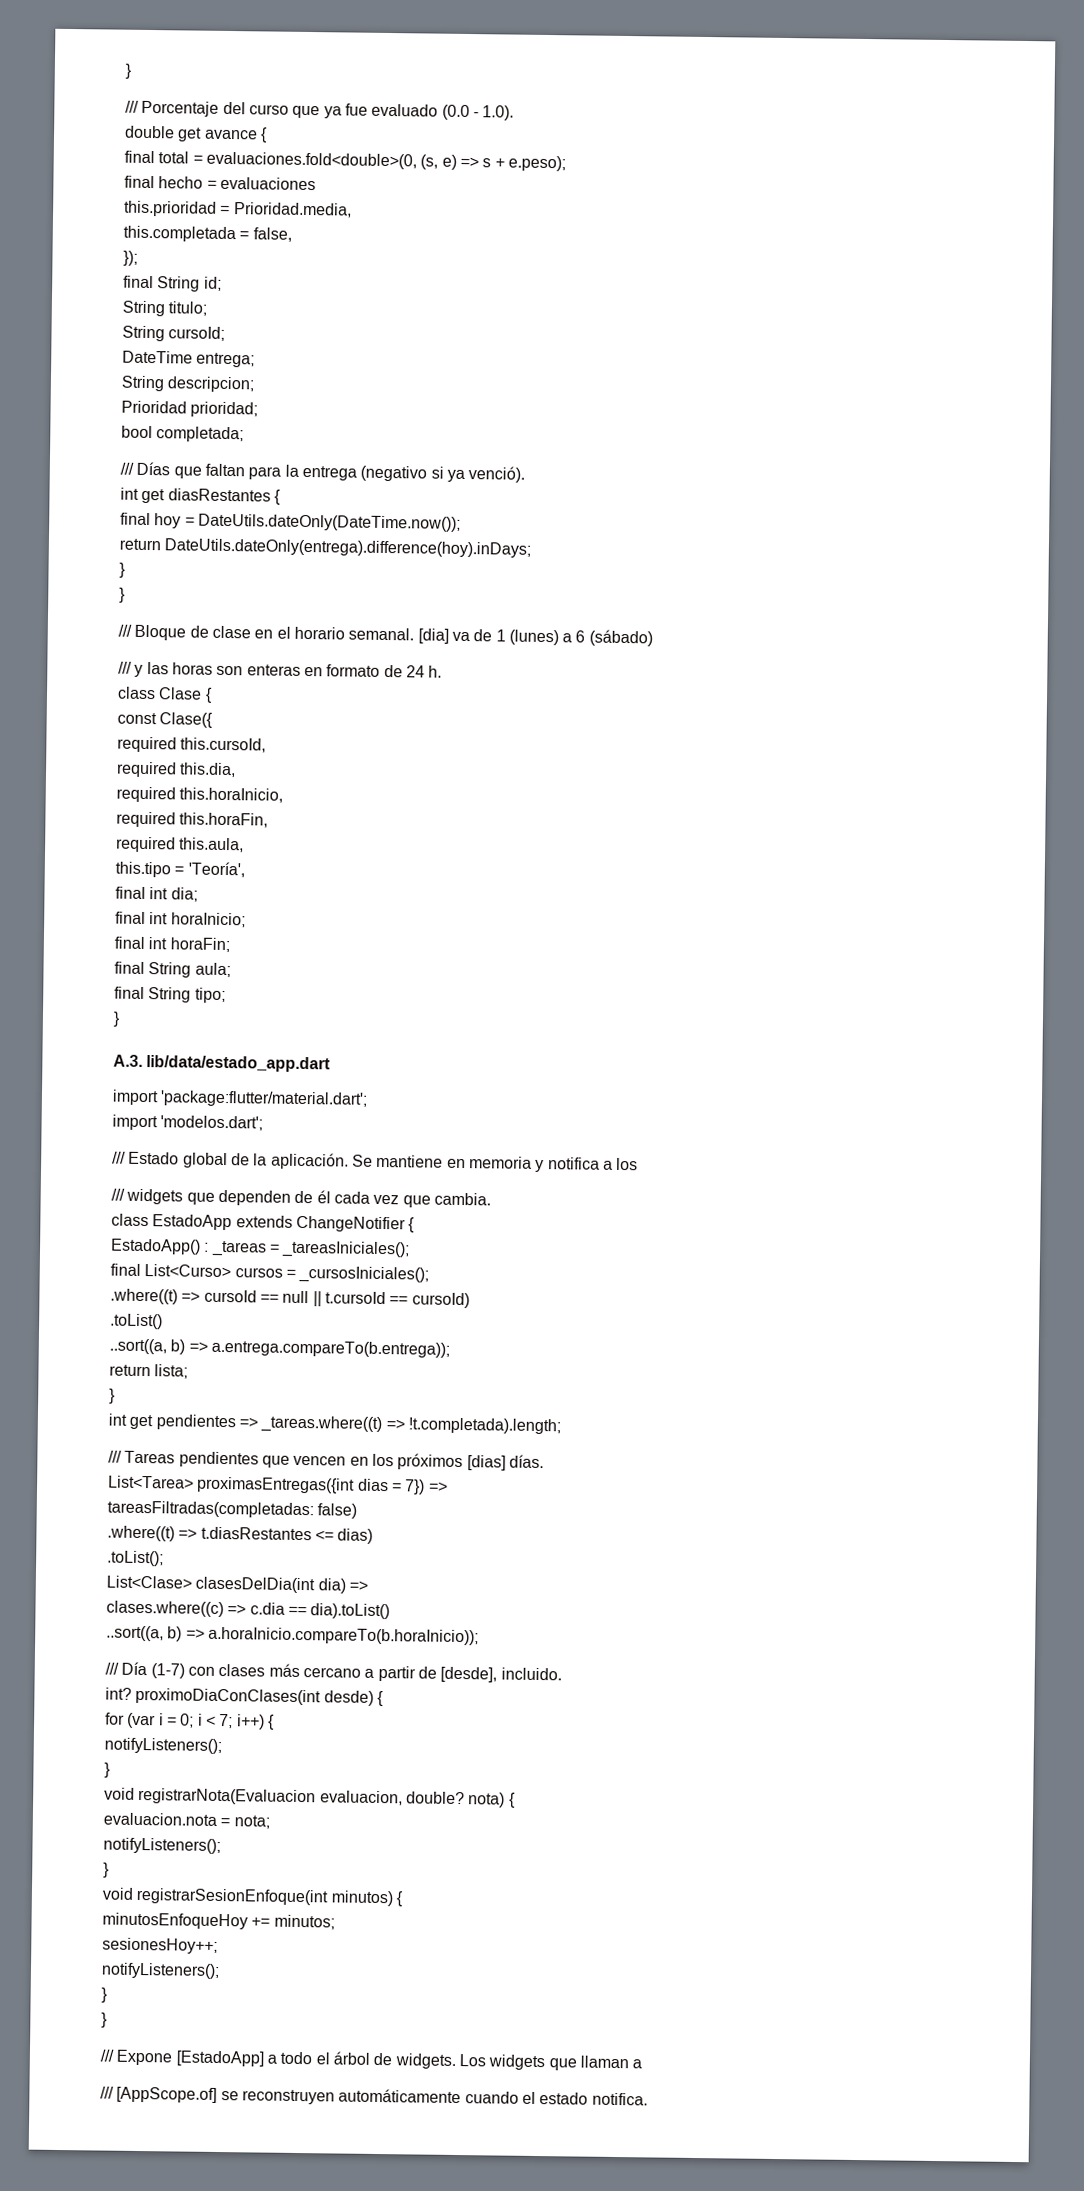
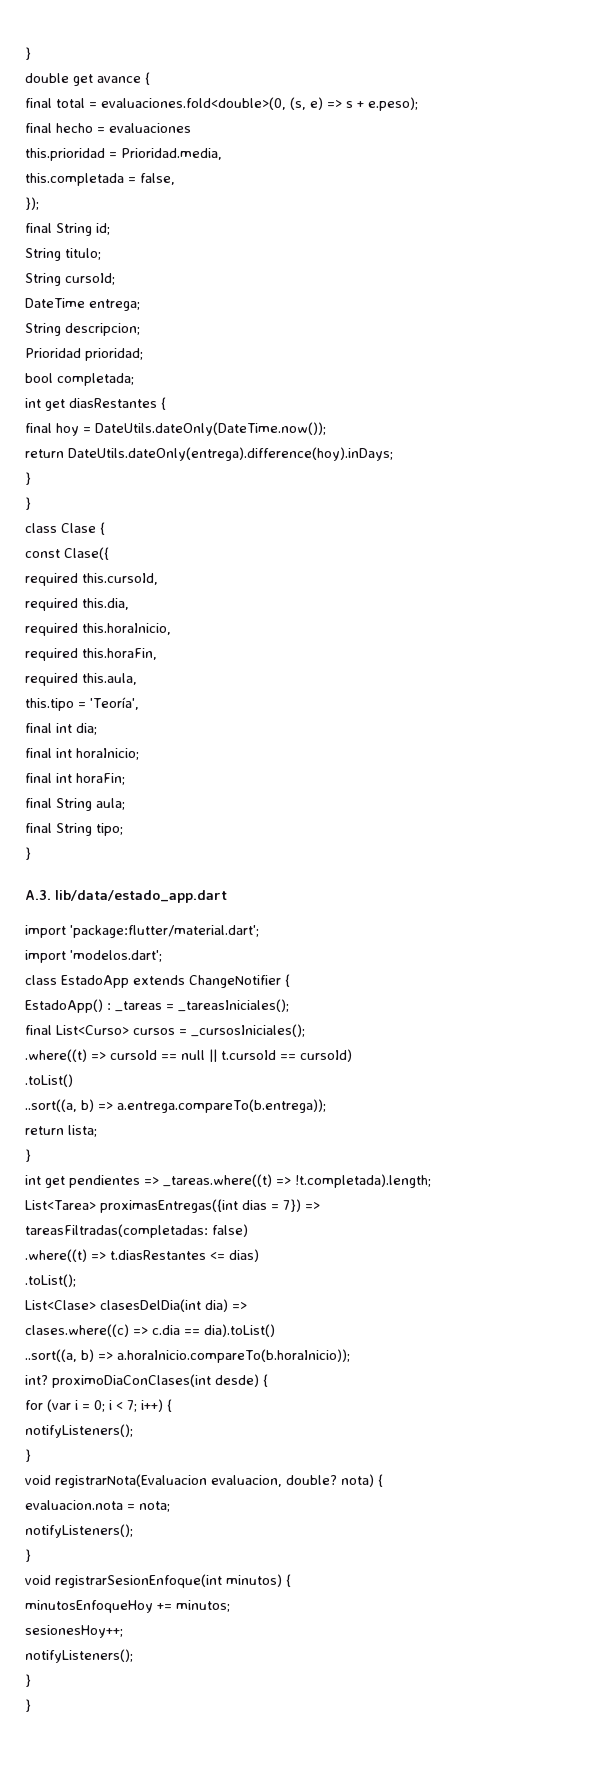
[125,63,132,79] [125,100,515,121] } // /// Porcentaje del curso que ya fue evaluado (0.0 - 1.0). -> [25,47,31,60] }
[120,461,526,483] // /// Días que faltan para la entrega (negativo si ya venció). -> (134, 379) none
[118,624,653,647] [118,661,443,678] // /// Bloque de clase en el horario semanal. [dia] va de 1 (lunes) a 6 (sábado) // /// y las horas son enteras en formato de 24 h. -> (31, 503) none
[112,1151,639,1173] [111,1188,491,1208] // /// Estado global de la aplicación. Se mantiene en memoria y notifica a los // /// widgets que dependen de él cada vez que cambia. -> (162, 956) none
[108,1450,544,1471] // /// Tareas pendientes que vencen en los próximos [dias] días. -> (431, 1181) none
[105,1661,562,1683] // /// Día (1-7) con clases más cercano a partir de [desde], incluido. -> (350, 1356) none
[100,2049,643,2071] [100,2086,648,2106] // /// Expone [EstadoApp] a todo el árbol de widgets. Los widgets que llaman a // /// [AppScope.of] se reconstruyen automáticamente cuando el estado notifica. -> (31, 1705) none

